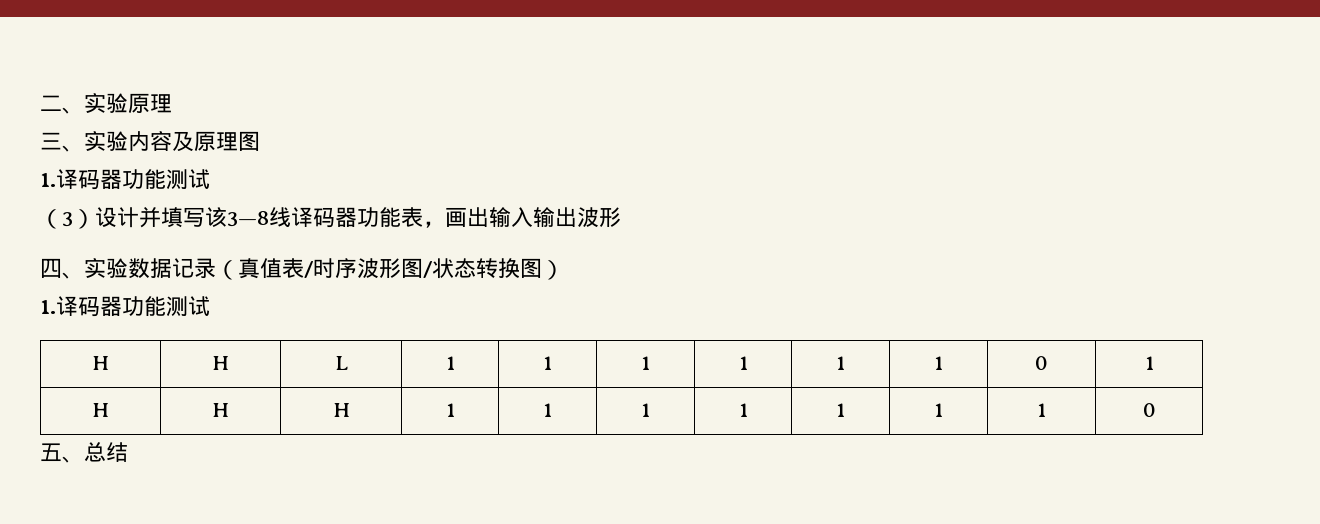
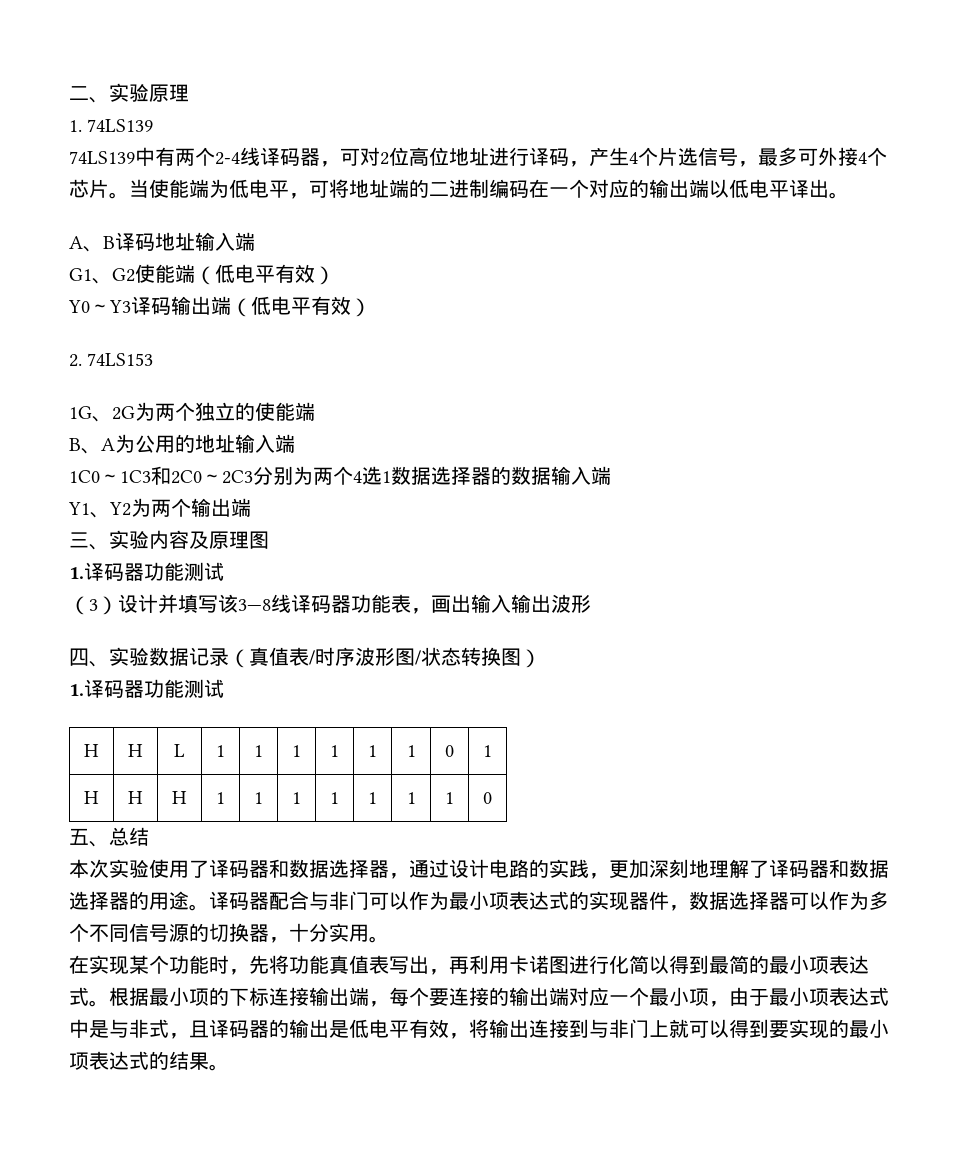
(172, 103) none -> [69,119,154,132] [69,147,887,167] [69,179,849,199] [69,232,255,252] [69,264,335,285] [68,296,371,317] [69,353,154,367] [69,402,315,422] [69,434,295,454] [69,466,611,485] [68,498,251,518] // 1. 74LS139 // 74LS139中有两个2-4线译码器，可对2位高位地址进行译码，产生4个片选信号，最多可外接4个芯片。当使能端为低电平，可将地址端的二进制编码在一个对应的输出端以低电平译出。 // A、B译码地址输入端 // G1、G2使能端（低电平有效） // Y0～Y3译码输出端（低电平有效） // 2. 74LS153 // 1G、2G为两个独立的使能端 // B、A为公用的地址输入端 // 1C0～1C3和2C0～2C3分别为两个4选1数据选择器的数据输入端 // Y1、Y2为两个输出端
(128, 452) none -> [69,859,889,879] [69,891,889,911] [69,923,389,943] [69,955,869,975] [69,987,889,1007] [69,1019,889,1039] [69,1051,229,1071] // 本次实验使用了译码器和数据选择器，通过设计电路的实践，更加深刻地理解了译码器和数据选择器的用途。译码器配合与非门可以作为最小项表达式的实现器件，数据选择器可以作为多个不同信号源的切换器，十分实用。 // 在实现某个功能时，先将功能真值表写出，再利用卡诺图进行化简以得到最简的最小项表达式。根据最小项的下标连接输出端，每个要连接的输出端对应一个最小项，由于最小项表达式中是与非式，且译码器的输出是低电平有效，将输出连接到与非门上就可以得到要实现的最小项表达式的结果。

